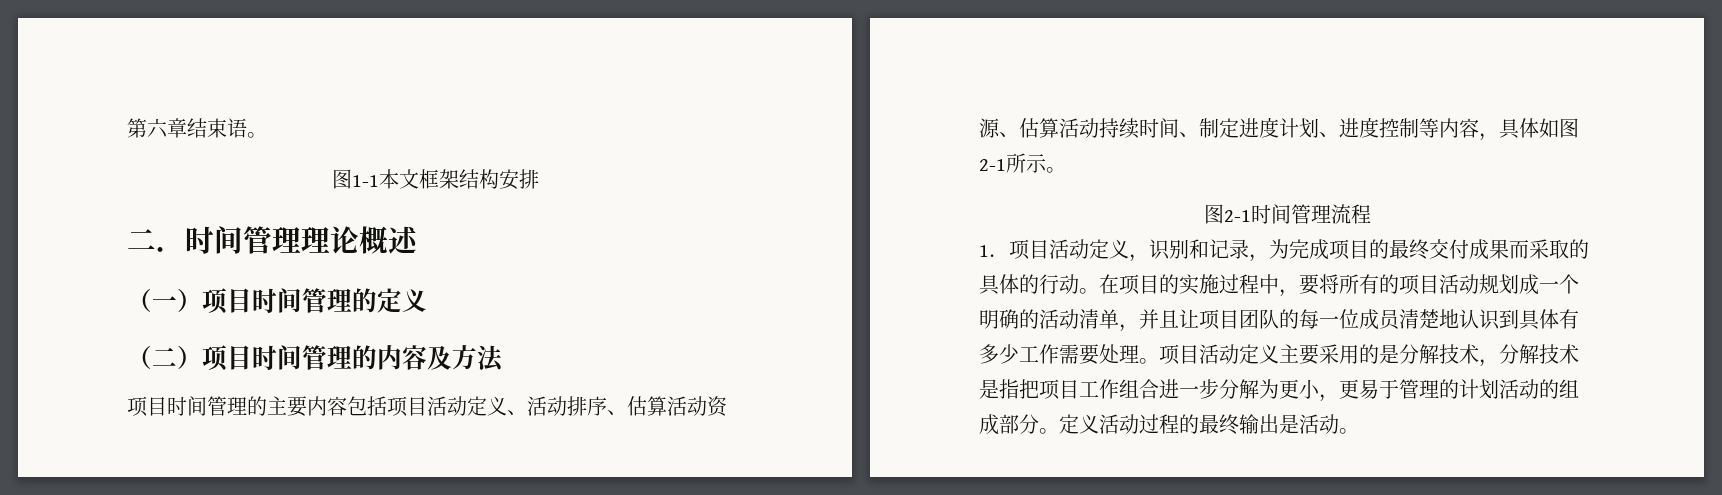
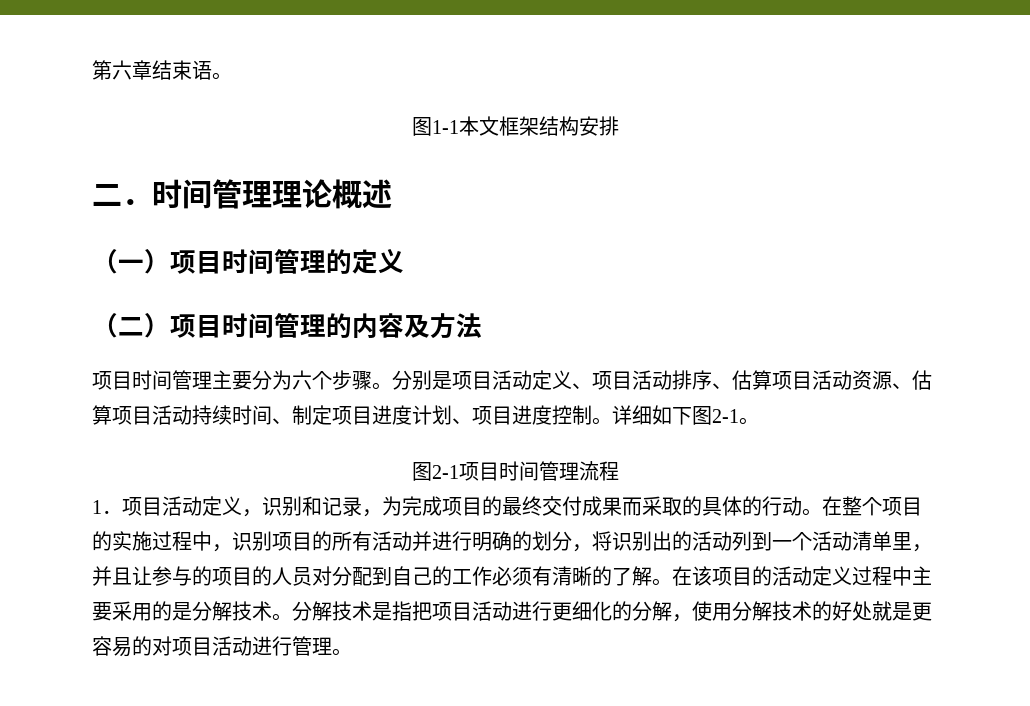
[247,396,387,417] 的主要内容包括 -> [212,370,452,390] 主要分为六个步骤。分别是
(527, 412) none -> [592,371,632,390] 项目
(667, 406) none -> [772,371,812,390] 项目
(1059, 128) none -> [112,406,152,425] 项目
(1239, 128) none -> [332,406,372,425] 项目
(1339, 134) none -> [472,406,512,425] 项目
[1419,118,1579,141] [979,153,1047,173] 等内容，具体如图2-1所示 -> [592,405,739,425] 。详细如下图2-1
(1251, 216) none -> [458,462,499,481] 项目
(1119, 284) none -> [842,496,882,516] 整个
[1299,274,1579,295] [979,309,1039,329] 要将所有的项目活动规划成一个明确的 -> [232,531,812,552] 识别项目的所有活动并进行明确的划分，将识别出的活动列到一个
(1119, 319) none -> [892,532,912,550] 里
[1199,309,1579,330] [979,344,1279,365] 项目团队的每一位成员清楚地认识到具体有多少工作需要处理。项目活动定义 -> [152,566,912,586] 参与的项目的人员对分配到自己的工作必须有清晰的了解。在该项目的活动定义过程中
[1479,359,1499,367] ， -> [272,613,292,621] 。
[1079,379,1579,402] [979,414,1339,435] 工作组合进一步分解为更小，更易于管理的计划活动的组成部分。定义活动过程的最终输出是活动 -> [472,601,932,622] [92,636,332,657] 活动进行更细化的分解，使用分解技术的好处就是更容易的对项目活动进行管理

